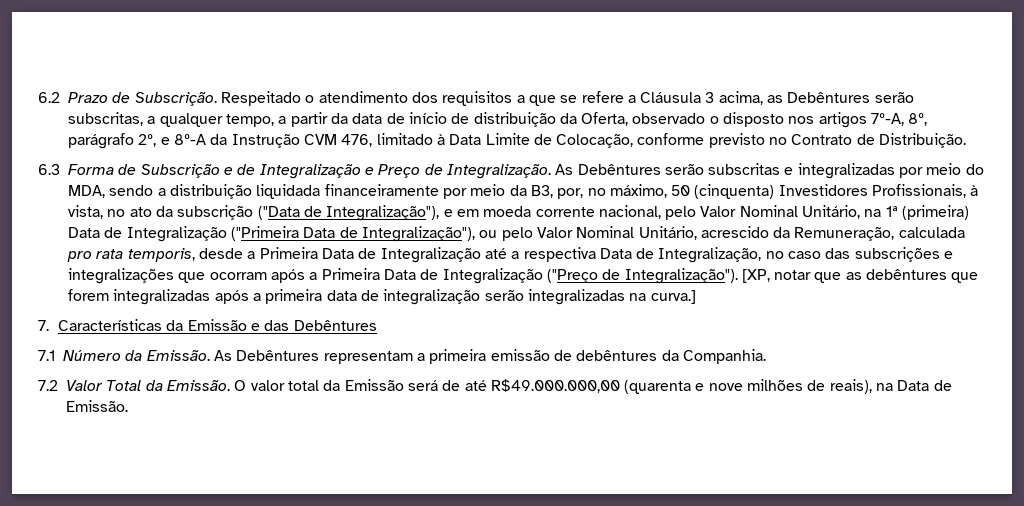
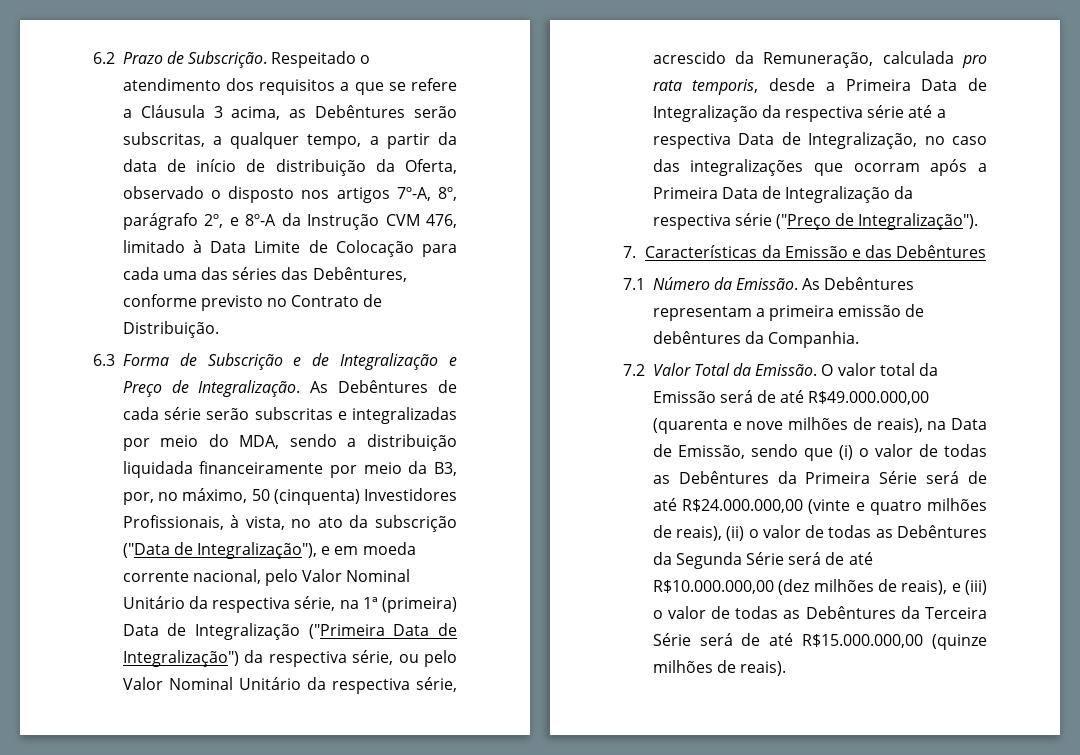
[556,134,634,148] Colocação, -> [335,240,457,257] [122,267,407,282] Colocação para cada uma das séries das Debêntures,
(661, 169) none -> [438,380,457,393] [122,407,201,420] de cada série
[802,205,861,219] Unitário, -> [122,596,336,613] Unitário da respectiva série,
[361,226,697,242] Integralização"), ou pelo Valor Nominal Unitário, -> [122,650,457,667] [122,677,458,694] Integralização") da respectiva série, ou pelo Valor Nominal Unitário da respectiva série,
(481, 255) none -> [761,105,905,122] da respectiva série
[854,247,954,262] subscrições e -> (680, 165) none
(543, 276) none -> [894,186,914,199] [652,213,772,230] da respectiva série
[741,269,979,283] [68,289,696,305] [XP, notar que as debêntures que forem integralizadas após a primeira data de integralização serão integralizadas na curva.] -> (979, 221) none
[66,400,128,412] Emissão. -> [677,444,987,461] [652,471,987,484] [652,498,987,515] [652,525,987,541] [652,552,873,569] [652,579,987,595] [652,606,988,619] [652,633,987,650] [652,660,787,676] Emissão, sendo que (i) o valor de todas as Debêntures da Primeira Série será de até R$24.000.000,00 (vinte e quatro milhões de reais), (ii) o valor de todas as Debêntures da Segunda Série será de até R$10.000.000,00 (dez milhões de reais), e (iii) o valor de todas as Debêntures da Terceira Série será de até R$15.000.000,00 (quinze milhões de reais).

